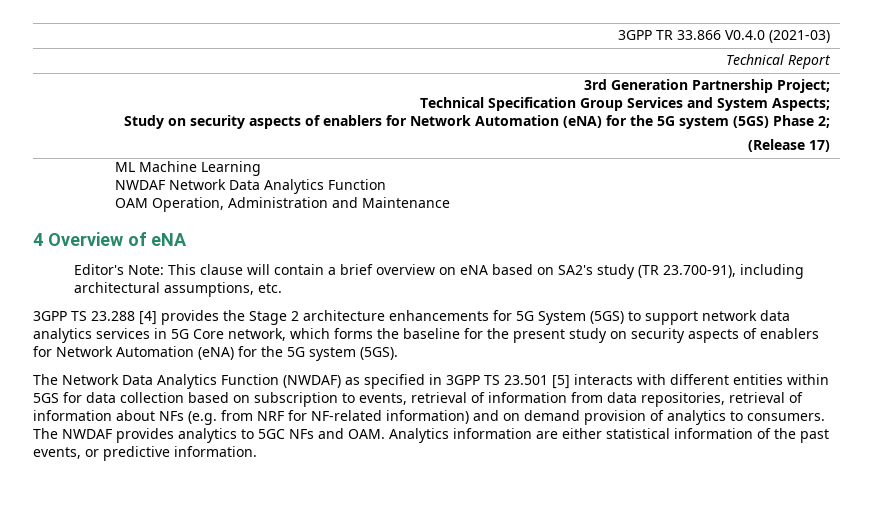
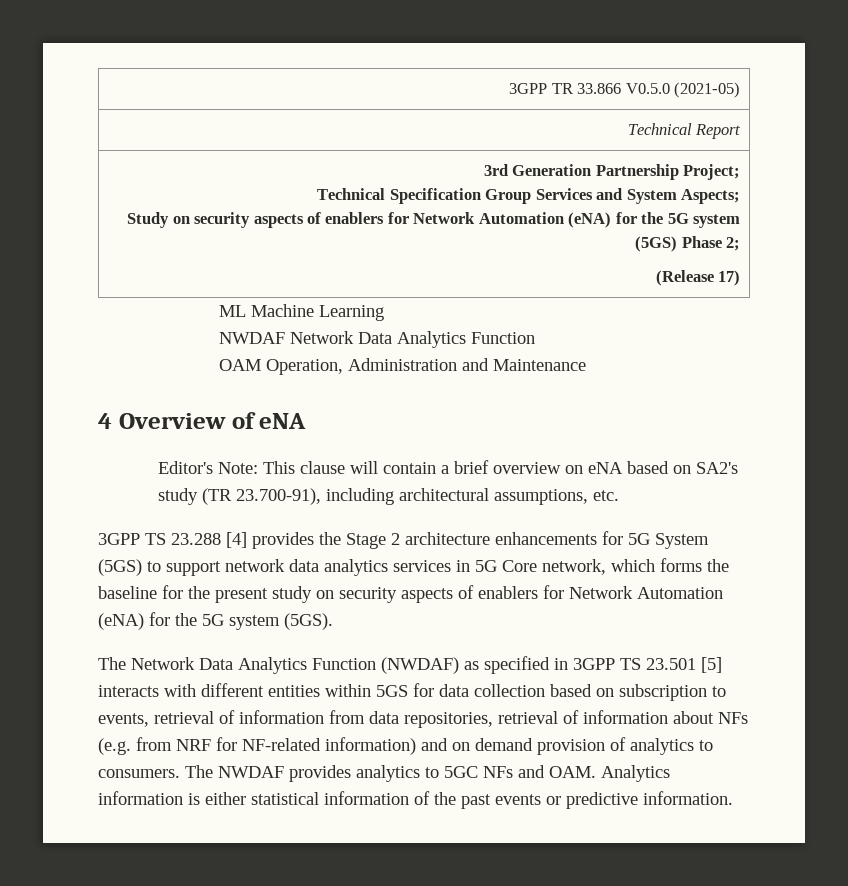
[725,30,831,43] V0.4.0 (2021-03) -> [625,82,741,98] V0.5.0 (2021-05)
[536,431,558,439] are -> [188,793,200,805] is
[33,447,81,459] events, -> [495,794,541,805] events

